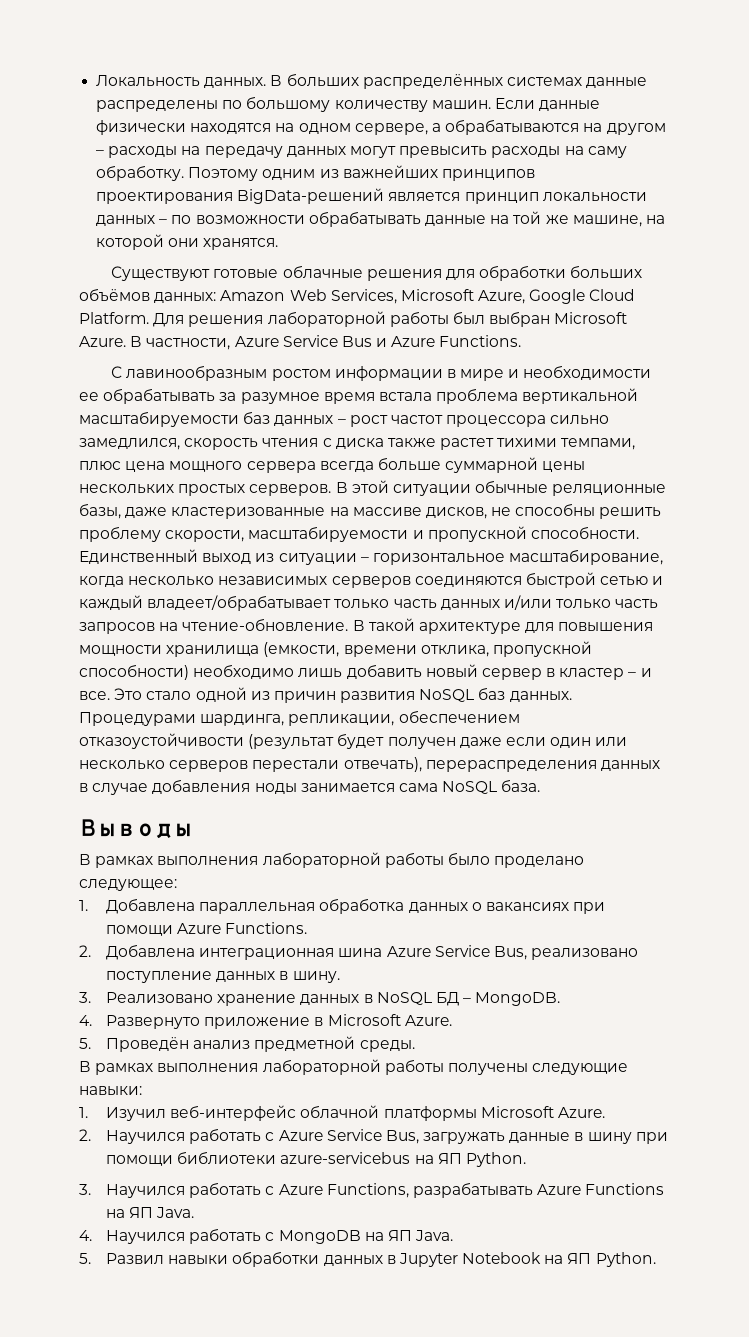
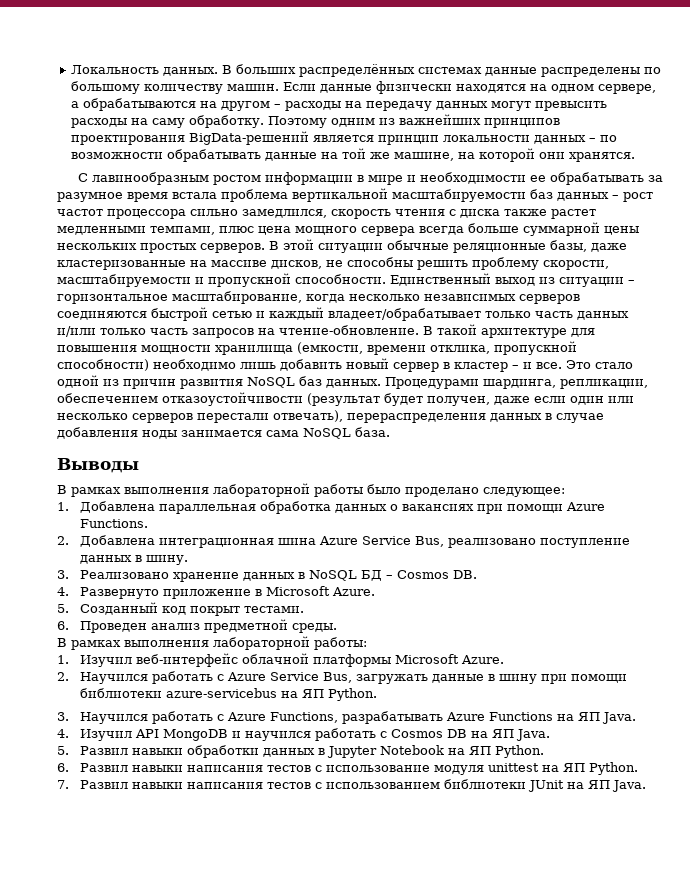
[111,265,643,281] [79,288,636,304] [79,311,628,327] [79,335,522,350] // Существуют готовые облачные решения для обработки больших объёмов данных: Amazon Web Services, Microsoft Azure, Google Cloud Platform. Для решения лабораторной работы был выбран Microsoft Azure. В частности, Azure Service Bus и Azure Functions. -> (635, 157) none
[497,438,558,447] тихими -> [57,226,146,235] медленными
[387,737,456,749] получен -> [427,396,490,406] получен,
[475,992,561,1006] MongoDB. -> [396,570,477,579] Cosmos DB.
[105,1037,189,1052] Проведён -> [79,602,304,616] [57,621,147,633] Созданный код покрыт тестами. // 6. Проведен
[384,1059,629,1075] [79,1086,142,1096] работы получены следующие навыки: -> [314,637,367,650] работы:
[105,1228,361,1244] Научился работать с MongoDB -> [79,728,467,741] Изучил API MongoDB и научился работать с Cosmos DB
(656, 1259) none -> [57,762,638,775] [57,779,646,792] // 6. Развил навыки написания тестов с использование модуля unittest на ЯП Python. // 7. Развил навыки написания тестов с использованием библиотеки JUnit на ЯП Java.

